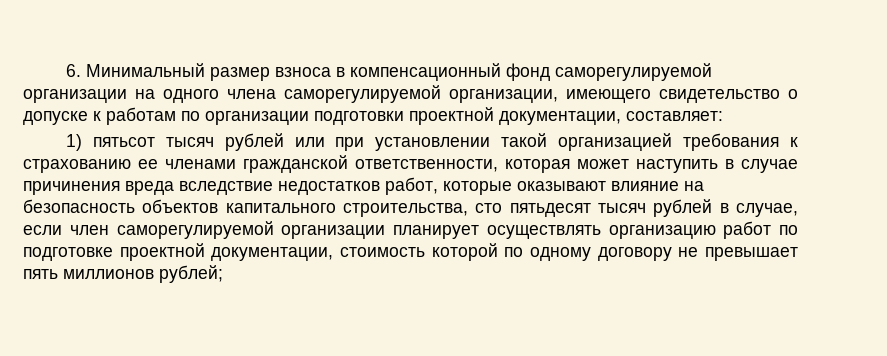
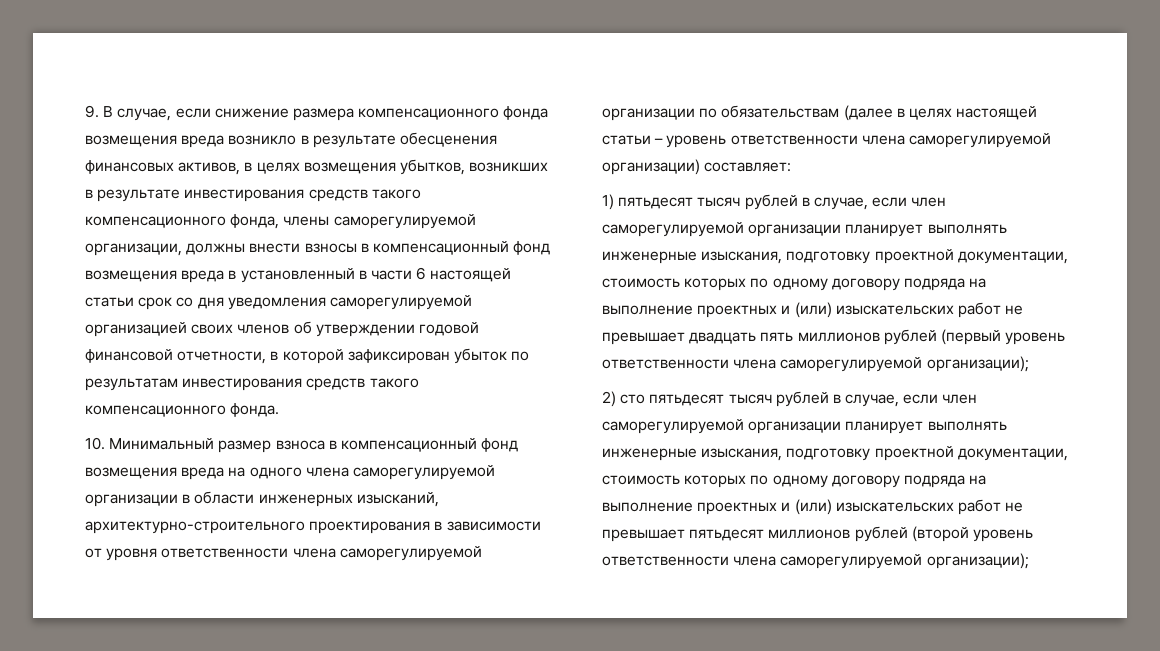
[65,64,81,77] 6. -> [85,105,549,121] [85,132,497,148] [85,159,549,175] [85,189,421,202] [85,214,476,229] [85,241,551,256] [85,267,512,283] [85,295,472,310] [85,321,479,337] [85,348,530,364] [85,378,419,391] [85,403,280,417] [85,437,105,450] 9. В случае, если снижение размера компенсационного фонда возмещения вреда возникло в результате обесценения финансовых активов, в целях возмещения убытков, возникших в результате инвестирования средств такого компенсационного фонда, члены саморегулируемой организации, должны внести взносы в компенсационный фонд возмещения вреда в установленный в части 6 настоящей статьи срок со дня уведомления саморегулируемой организацией своих членов об утверждении годовой финансовой отчетности, в которой зафиксирован убыток по результатам инвестирования средств такого компенсационного фонда. // 10.
[554,63,712,81] [23,89,127,103] саморегулируемой организации -> [85,467,225,480] возмещения вреда
[449,89,798,103] [23,107,621,125] организации, имеющего свидетельство о допуске к работам по организации подготовки проектной документации, -> [85,491,439,507] [85,521,541,534] [85,546,482,561] [602,105,1038,121] [602,133,1051,148] [602,159,700,175] организации в области инженерных изысканий, архитектурно-строительного проектирования в зависимости от уровня ответственности члена саморегулируемой организации по обязательствам (далее в целях настоящей статьи – уровень ответственности члена саморегулируемой организации)
[92,133,799,151] [23,155,798,173] [23,177,704,195] [23,199,468,217] пятьсот тысяч рублей или при установлении такой организацией требования к страхованию ее членами гражданской ответственности, которая может наступить в случае причинения вреда вследствие недостатков работ, которые оказывают влияние на безопасность объектов капитального строительства, -> [618,194,947,210] [602,222,1007,237] [602,249,1068,264] [602,278,987,291] [602,302,1024,318] [602,329,1066,345] [602,356,1029,372] [602,391,616,407] пятьдесят тысяч рублей в случае, если член саморегулируемой организации планирует выполнять инженерные изыскания, подготовку проектной документации, стоимость которых по одному договору подряда на выполнение проектных и (или) изыскательских работ не превышает двадцать пять миллионов рублей (первый уровень ответственности члена саморегулируемой организации); // 2)
[486,221,798,239] [23,243,798,261] [23,265,223,283] осуществлять организацию работ по подготовке проектной документации, стоимость которой по одному договору не превышает пять миллионов рублей; -> [927,421,1007,431] [602,446,1068,461] [602,475,987,488] [602,499,1024,515] [602,526,1033,542] [602,553,1029,569] выполнять инженерные изыскания, подготовку проектной документации, стоимость которых по одному договору подряда на выполнение проектных и (или) изыскательских работ не превышает пятьдесят миллионов рублей (второй уровень ответственности члена саморегулируемой организации);

